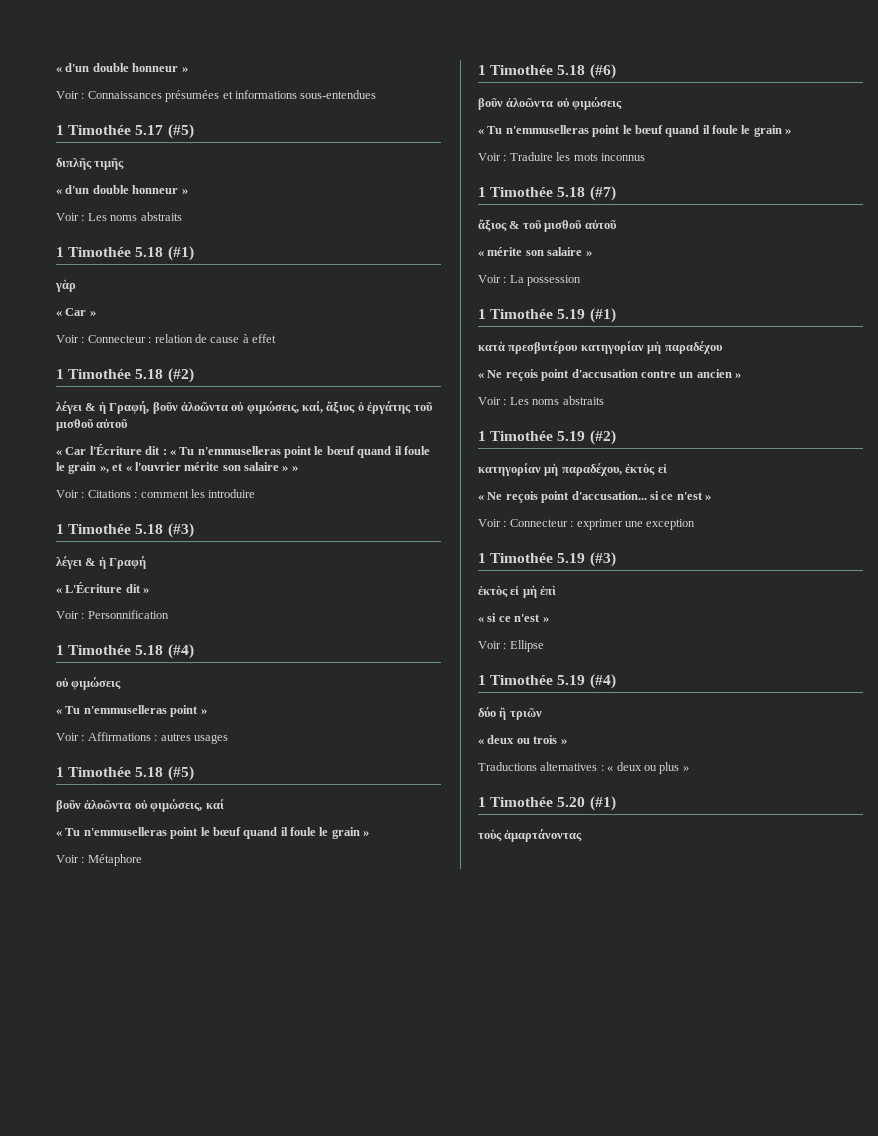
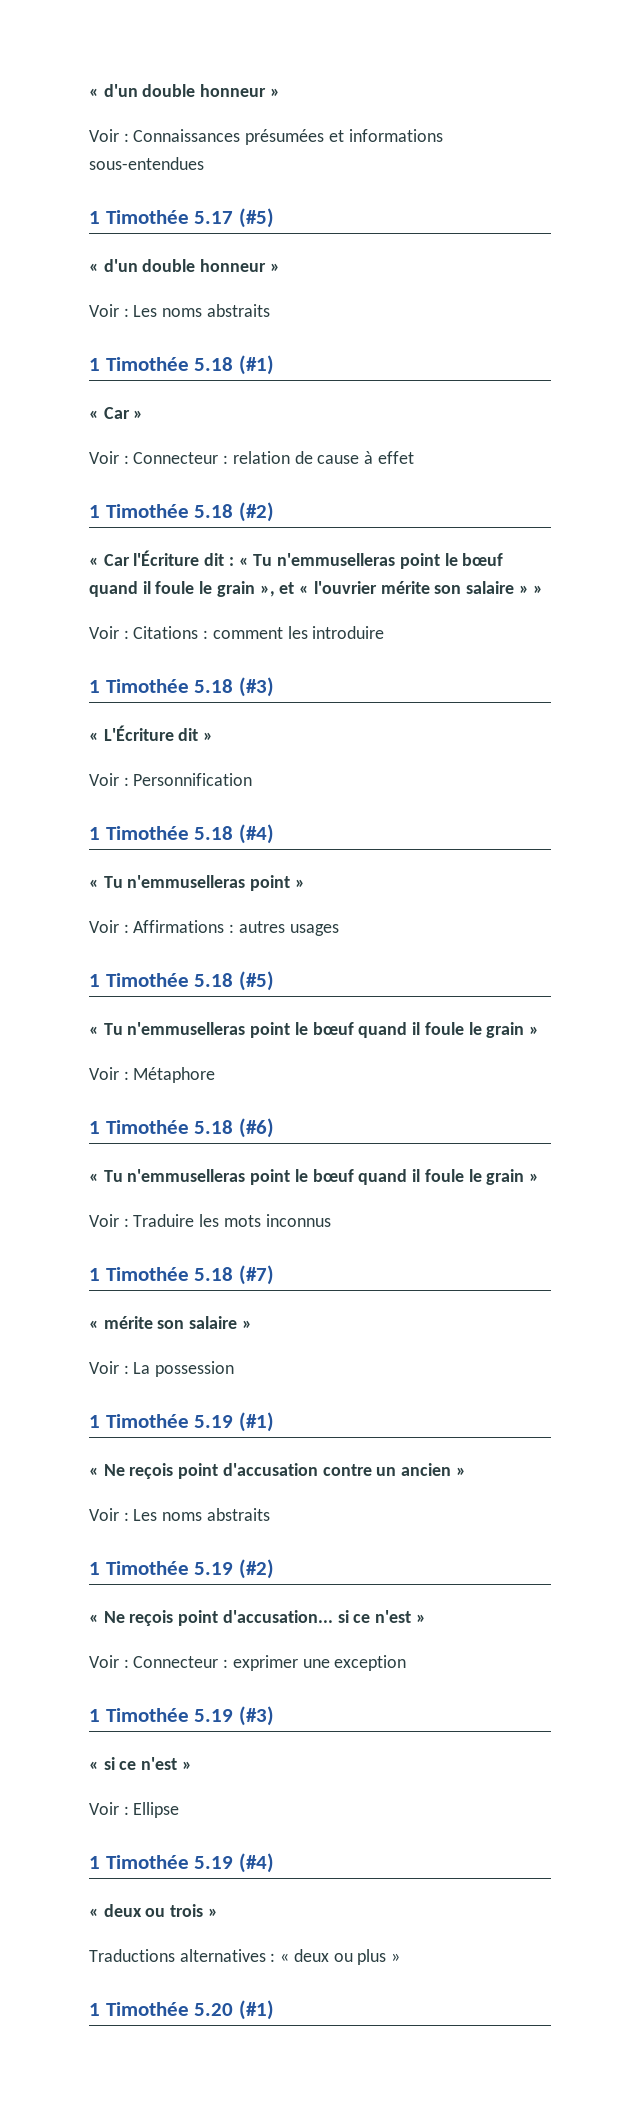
[56,158,125,170] // διπλῆς τιμῆς -> (274, 218) none
[55,279,76,292] // γὰρ -> (274, 365) none
[56,401,433,414] [56,419,129,431] // λέγει & ἡ Γραφή, βοῦν ἀλοῶντα οὐ φιμώσεις, καί, ἄξιος ὁ ἐργάτης τοῦ μισθοῦ αὐτοῦ -> (274, 512) none
[56,556,147,569] // λέγει & ἡ Γραφή -> (274, 687) none
[56,677,122,690] // οὐ φιμώσεις -> (274, 834) none
[56,799,224,812] // βοῦν ἀλοῶντα οὐ φιμώσεις, καί -> (274, 981) none
[478,97,623,110] // βοῦν ἀλοῶντα οὐ φιμώσεις -> (274, 1128) none
[478,219,617,232] // ἄξιος & τοῦ μισθοῦ αὐτοῦ -> (274, 1275) none
[478,341,723,354] // κατὰ πρεσβυτέρου κατηγορίαν μὴ παραδέχου -> (274, 1422) none
[478,463,667,476] // κατηγορίαν μὴ παραδέχου, ἐκτὸς εἰ -> (274, 1569) none
[478,585,557,598] // ἐκτὸς εἰ μὴ ἐπὶ -> (274, 1716) none
[478,707,542,720] // δύο ἢ τριῶν -> (274, 1863) none
[478,829,583,842] // τοὺς ἁμαρτάνοντας -> (274, 2010) none

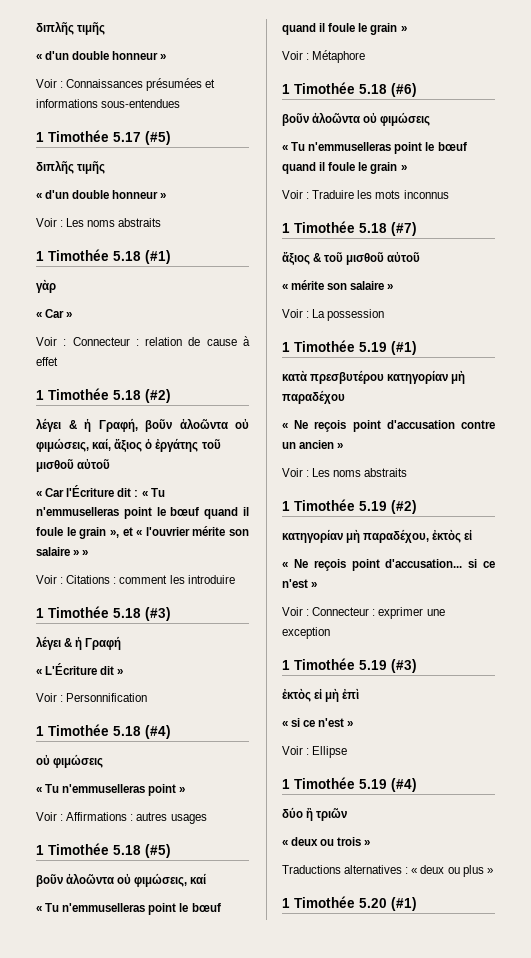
(89, 92) none -> [36,21,106,35] διπλῆς τιμῆς //
(274, 218) none -> [36,160,106,174] // διπλῆς τιμῆς
(274, 365) none -> [36,279,56,293] // γὰρ
(274, 512) none -> [36,418,249,432] [36,438,221,452] [36,458,111,472] // λέγει & ἡ Γραφή, βοῦν ἀλοῶντα οὐ φιμώσεις, καί, ἄξιος ὁ ἐργάτης τοῦ μισθοῦ αὐτοῦ
(274, 687) none -> [36,636,122,650] // λέγει & ἡ Γραφή
(274, 834) none -> [36,754,104,768] // οὐ φιμώσεις
(274, 981) none -> [36,873,207,887] // βοῦν ἀλοῶντα οὐ φιμώσεις, καί
(274, 1128) none -> [282,112,431,126] // βοῦν ἀλοῶντα οὐ φιμώσεις
(274, 1275) none -> [282,251,421,265] // ἄξιος & τοῦ μισθοῦ αὐτοῦ
(274, 1422) none -> [282,370,466,384] [282,390,345,404] // κατὰ πρεσβυτέρου κατηγορίαν μὴ παραδέχου
(274, 1569) none -> [282,529,473,543] // κατηγορίαν μὴ παραδέχου, ἐκτὸς εἰ
(274, 1716) none -> [282,688,360,702] // ἐκτὸς εἰ μὴ ἐπὶ
(274, 1863) none -> [282,807,348,821] // δύο ἢ τριῶν

